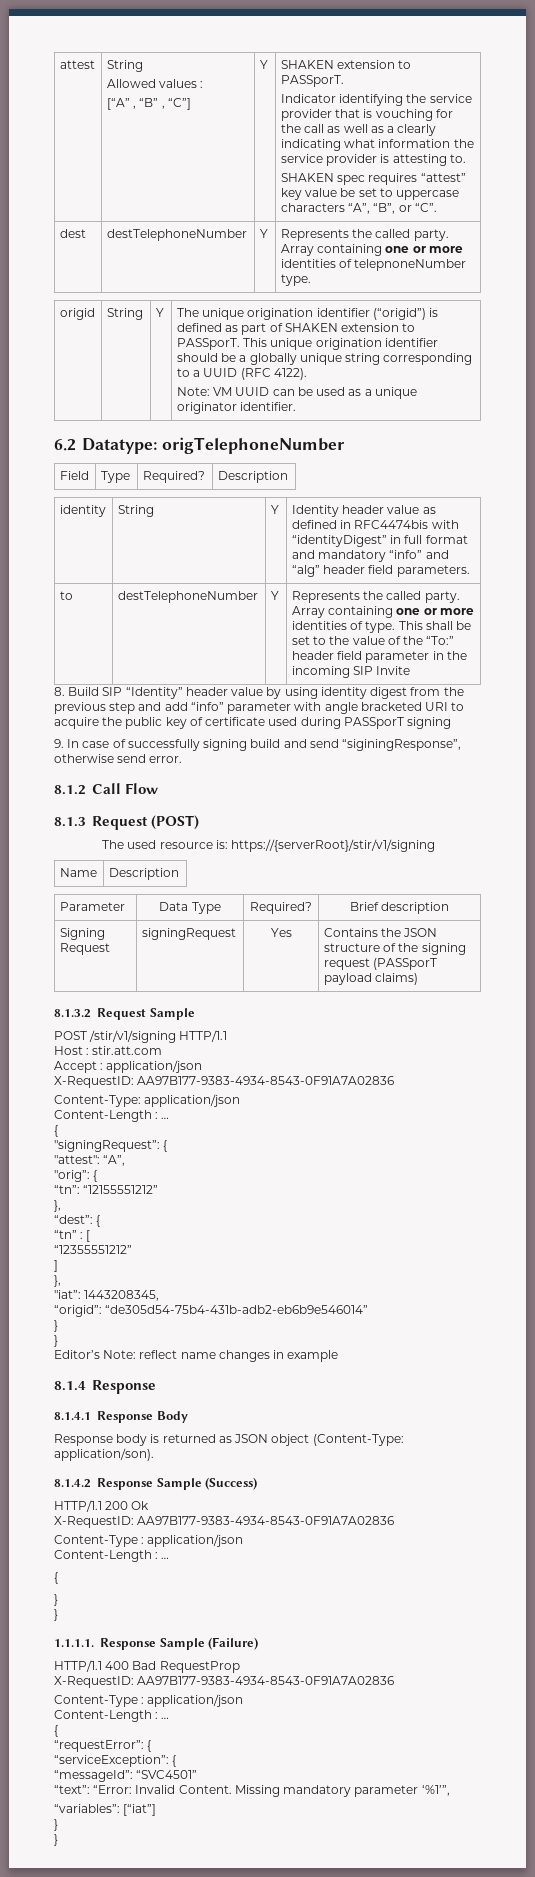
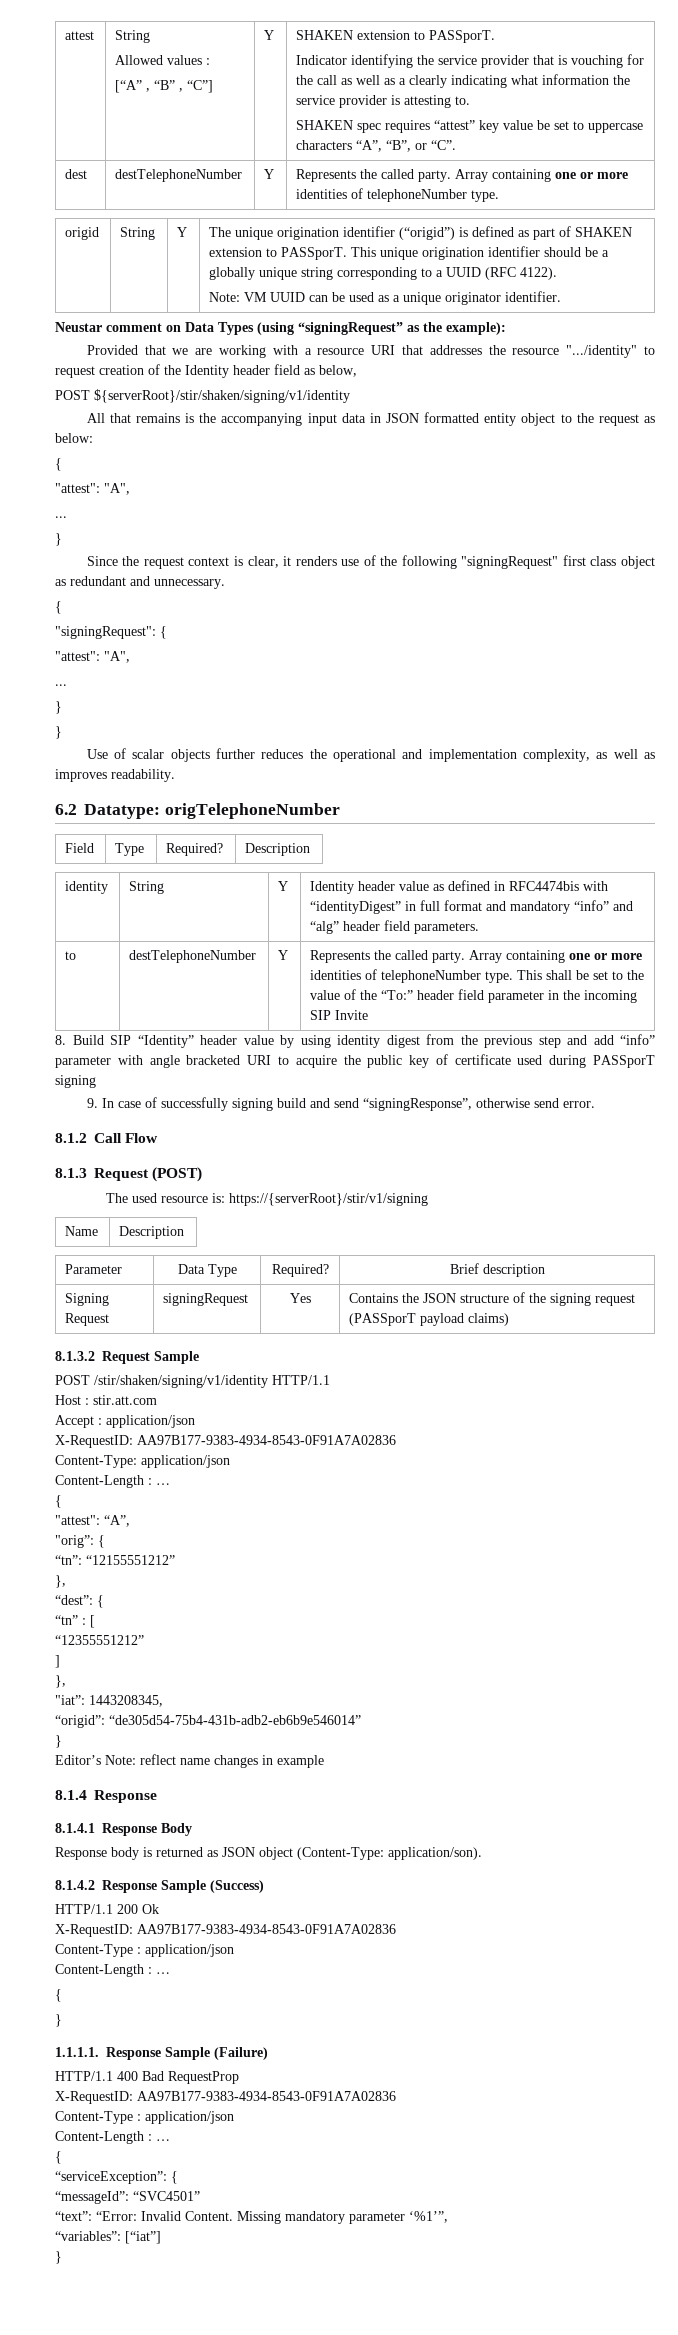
[354,259,467,271] telepnoneNumber -> [367,189,468,202] telephoneNumber
(297, 406) none -> [55,322,506,335] [86,345,655,358] [55,364,357,378] [55,389,350,403] [86,412,656,426] [55,433,93,443] [55,458,62,471] [55,483,130,495] [55,516,67,518] [55,533,62,546] [86,555,656,569] [55,576,225,589] [55,601,62,614] [55,626,167,639] [55,651,130,663] [55,684,67,686] [55,701,62,714] [55,726,62,739] [86,748,656,762] [55,769,175,782] // Neustar comment on Data Types (using “signingRequest” as the example): // Provided that we are working with a resource URI that addresses the resource ".../identity" to request creation of the Identity header field as below, // POST ${serverRoot}/stir/shaken/signing/v1/identity // All that remains is the accompanying input data in JSON formatted entity object to the request as below: // { // "attest": "A", // ... // } // Since the request context is clear, it renders use of the following "signingRequest" first class object as redundant and unnecessary. // { // "signingRequest": { // "attest": "A", // ... // } // } // Use of scalar objects further reduces the operational and implementation complexity, as well as improves readability.
(364, 625) none -> [381,970,482,983] telephoneNumber
[342,739,462,751] “siginingResponse”, -> [362,1098,472,1111] “signingResponse”,
[89,1030,177,1043] /stir/v1/signing -> [94,1375,268,1388] /stir/shaken/signing/v1/identity
[54,1140,168,1152] // "signingRequest”: { -> (62, 1501) none
[54,1335,58,1347] // } -> (62, 1741) none
[54,1609,58,1621] // } -> (62, 2020) none
[54,1740,152,1752] // “requestError”: { -> (62, 2157) none
[54,1834,58,1846] // } -> (62, 2257) none

